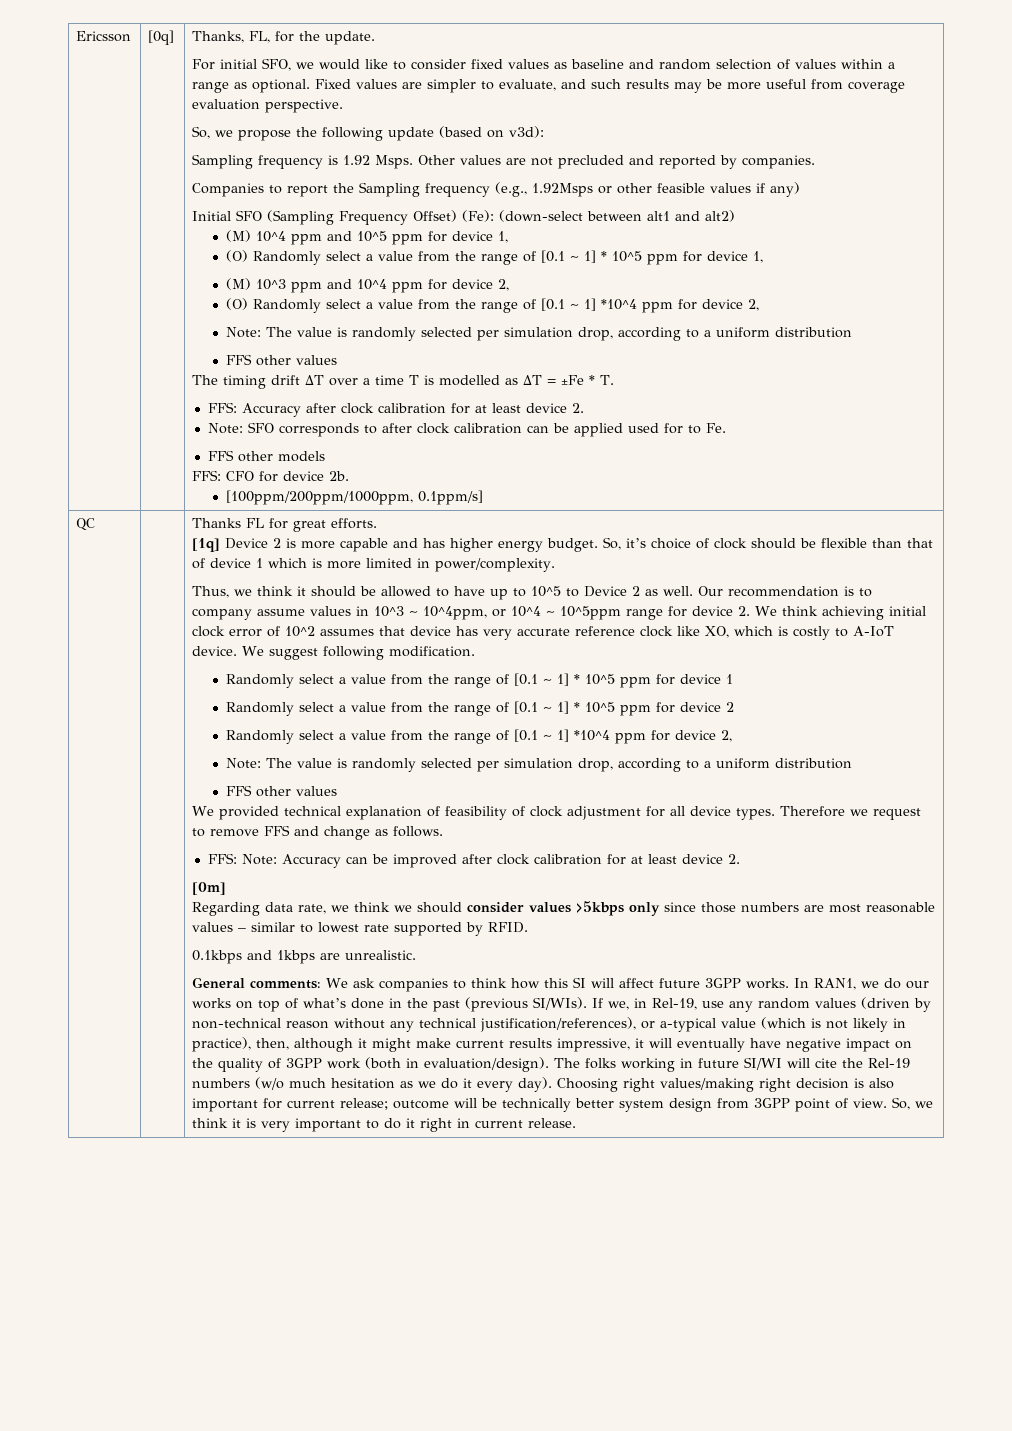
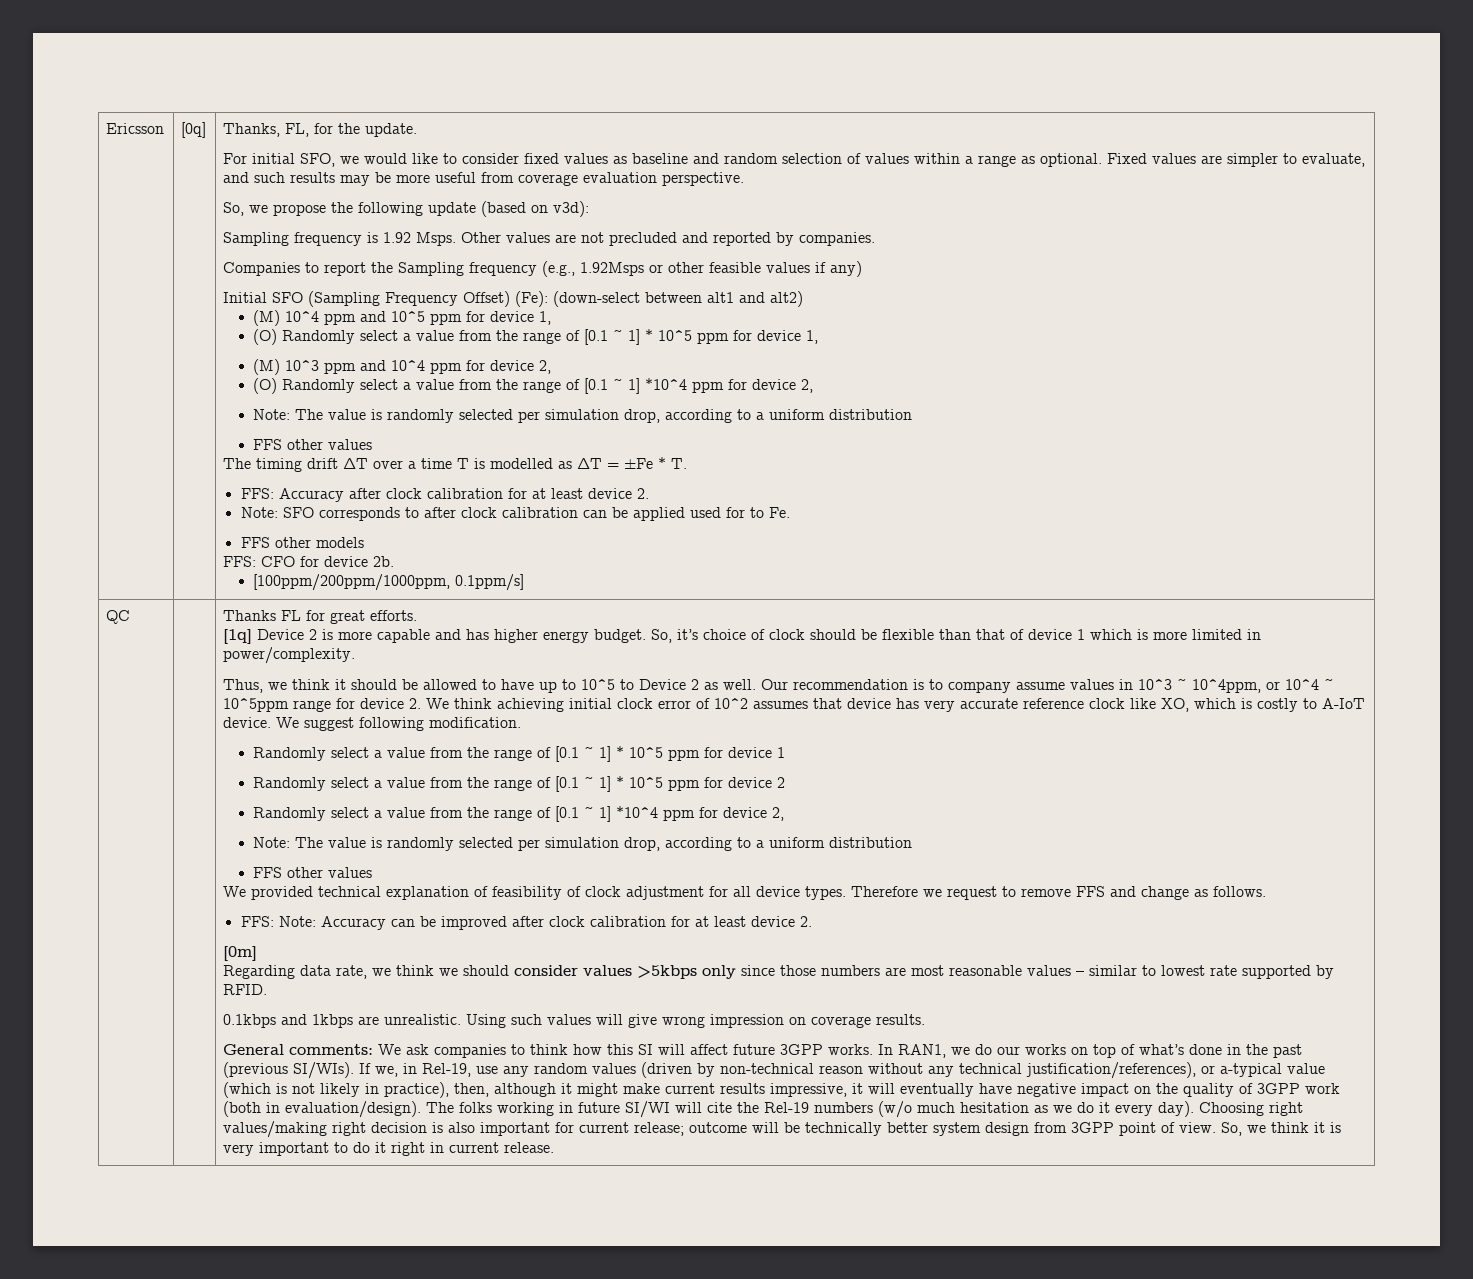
(417, 955) none -> [466,1014,926,1028] Using such values will give wrong impression on coverage results.

